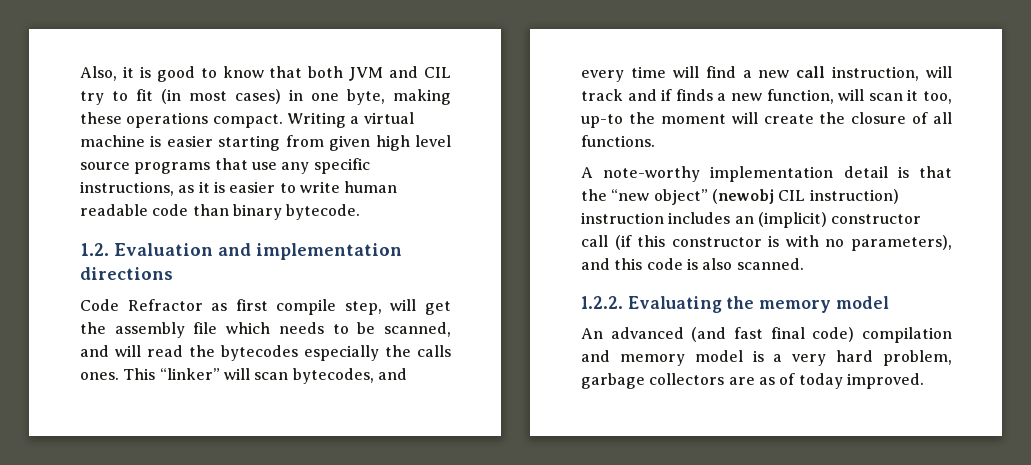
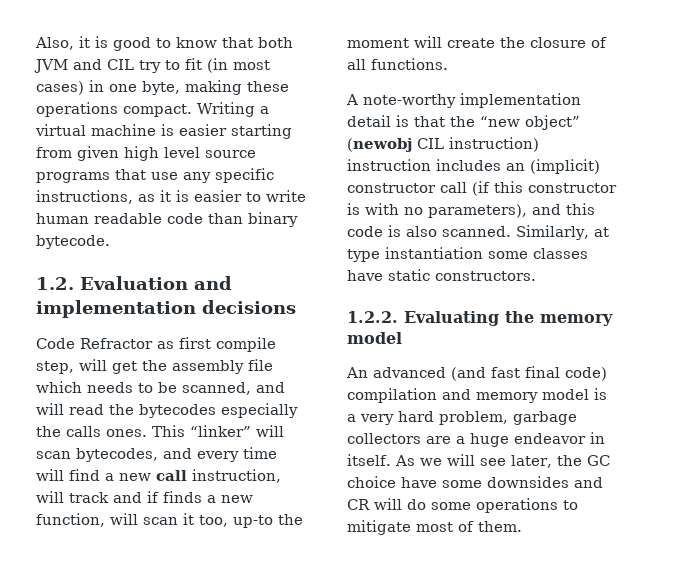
[80,267,173,280] directions -> [202,300,296,314] decisions
(804, 264) none -> [516,225,609,240] [347,247,588,262] [347,269,536,281] Similarly, at type instantiation some classes have static constructors.
[758,373,924,389] as of today improved. -> [456,432,605,447] [347,454,610,468] [347,476,603,488] [347,498,578,513] [347,520,522,535] a huge endeavor in itself. As we will see later, the GC choice have some downsides and CR will do some operations to mitigate most of them.

